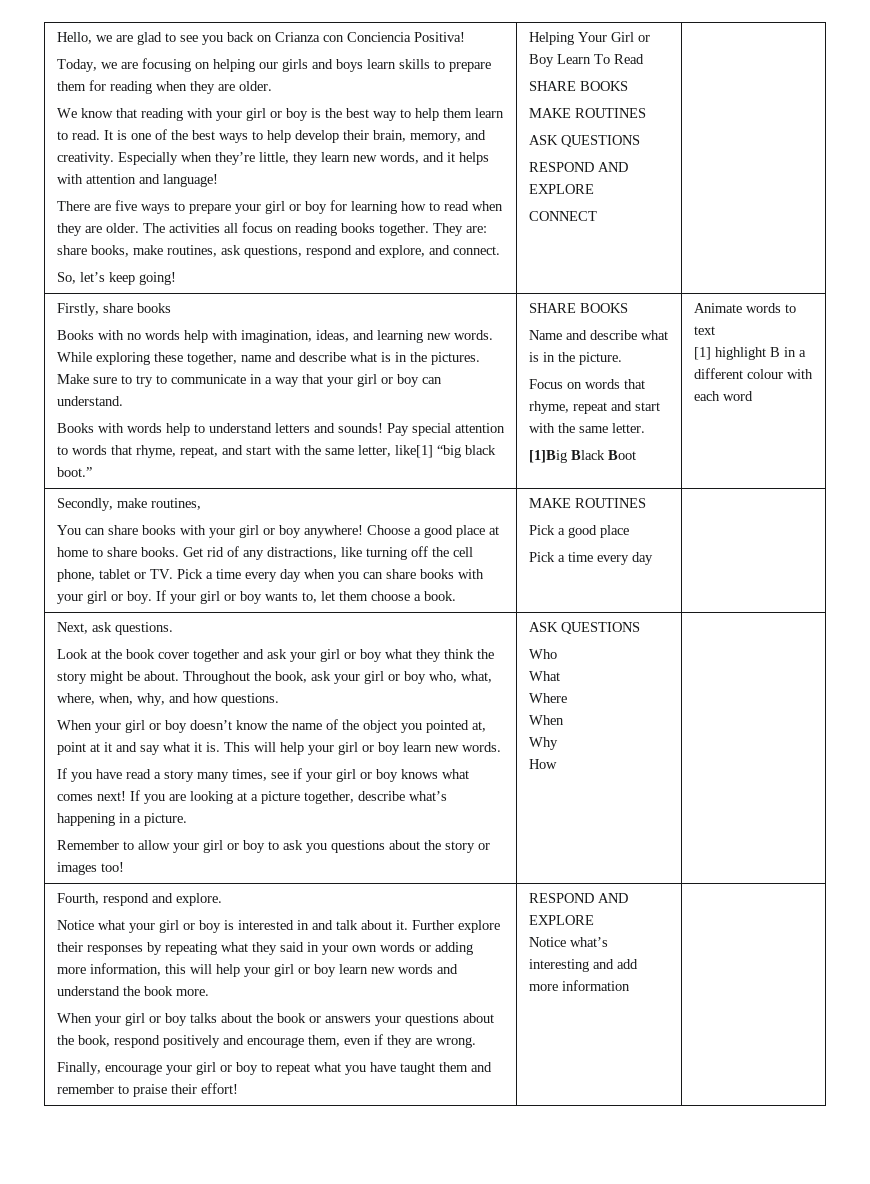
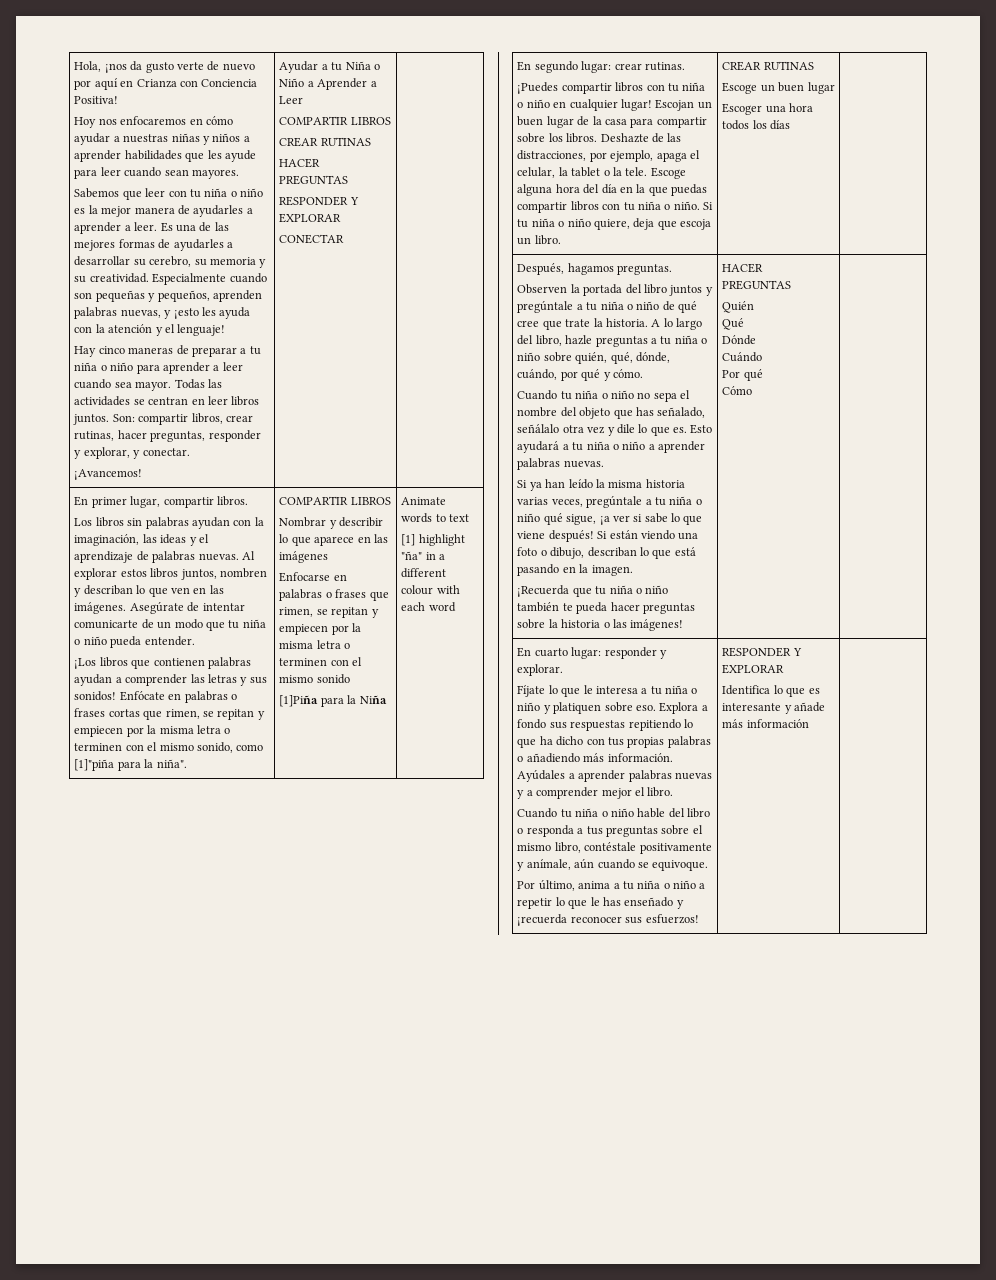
[56,32,465,45] [56,58,491,72] [56,80,272,94] [56,108,504,121] [56,129,486,143] [56,152,489,165] [56,174,218,187] [56,200,503,214] [56,222,487,236] [56,245,500,258] [56,272,176,285] [528,32,650,45] [528,54,644,67] [528,81,628,91] [528,108,646,118] [528,135,640,147] [528,162,628,172] [528,184,594,194] [528,211,597,221] [56,303,171,316] [56,330,493,343] [56,352,480,365] [56,374,442,387] [56,396,123,406] [56,423,505,436] [56,445,496,458] [56,467,92,477] [528,303,628,313] [528,330,668,340] [528,352,622,365] [528,379,645,389] [528,401,660,414] [528,423,645,433] [528,450,636,463] Hello, we are glad to see you back on Crianza con Conciencia Positiva! // Today, we are focusing on helping our girls and boys learn skills to prepare them for reading when they are older. // We know that reading with your girl or boy is the best way to help them learn to read. It is one of the best ways to help develop their brain, memory, and creativity. Especially when they’re little, they learn new words, and it helps with attention and language! // There are five ways to prepare your girl or boy for learning how to read when they are older. The activities all focus on reading books together. They are: share books, make routines, ask questions, respond and explore, and connect. // So, let’s keep going! | Helping Your Girl or Boy Learn To Read // SHARE BOOKS // MAKE ROUTINES // ASK QUESTIONS // RESPOND AND EXPLORE // CONNECT | // Firstly, share books // Books with no words help with imagination, ideas, and learning new words. While exploring these together, name and describe what is in the pictures. Make sure to try to communicate in a way that your girl or boy can understand. // Books with words help to understand letters and sounds! Pay special attention to words that rhyme, repeat, and start with the same letter, like[1] “big black boot.” | SHARE BOOKS // Name and describe what is in the picture. // Focus on words that rhyme, repeat and start with the same letter. // [1]Big Black Boot -> [74,61,255,73] [74,78,258,90] [74,96,119,104] [74,116,233,128] [74,133,250,145] [74,150,256,162] [74,167,239,179] [74,188,264,200] [74,205,253,217] [74,222,229,234] [74,239,233,251] [74,256,267,268] [74,273,267,285] [74,290,262,302] [74,307,251,319] [74,324,226,336] [74,345,261,357] [74,362,243,374] [74,379,222,391] [74,396,260,406] [73,413,253,425] [74,430,261,442] [74,447,190,459] [74,469,143,480] [279,61,380,73] [279,78,377,90] [279,96,304,104] [279,116,391,125] [279,137,371,147] [279,158,321,168] [279,175,349,185] [279,196,359,206] [279,213,342,223] [279,234,345,244] [74,496,248,508] [74,517,264,529] [74,534,209,546] [74,551,255,563] [74,568,267,580] [74,585,224,597] [74,601,245,614] [74,619,266,631] [74,636,195,648] [74,657,251,669] [74,674,267,686] [74,691,237,703] [74,708,265,720] [74,725,231,737] [74,742,264,753] [74,759,187,771] [279,496,391,505] [279,517,384,529] [279,534,388,546] [279,551,329,563] [279,572,347,582] [279,589,389,601] [279,607,379,618] [279,623,362,635] [279,640,351,649] [279,657,363,666] [279,674,350,684] [279,695,387,707] Hola, ¡nos da gusto verte de nuevo por aquí en Crianza con Conciencia Positiva! // Hoy nos enfocaremos en cómo ayudar a nuestras niñas y niños a aprender habilidades que les ayude para leer cuando sean mayores. // Sabemos que leer con tu niña o niño es la mejor manera de ayudarles a aprender a leer. Es una de las mejores formas de ayudarles a desarrollar su cerebro, su memoria y su creatividad. Especialmente cuando son pequeñas y pequeños, aprenden palabras nuevas, y ¡esto les ayuda con la atención y el lenguaje! // Hay cinco maneras de preparar a tu niña o niño para aprender a leer cuando sea mayor. Todas las actividades se centran en leer libros juntos. Son: compartir libros, crear rutinas, hacer preguntas, responder y explorar, y conectar. // ¡Avancemos! | Ayudar a tu Niña o Niño a Aprender a Leer // COMPARTIR LIBROS // CREAR RUTINAS // HACER PREGUNTAS // RESPONDER Y EXPLORAR // CONECTAR | // En primer lugar, compartir libros. // Los libros sin palabras ayudan con la imaginación, las ideas y el aprendizaje de palabras nuevas. Al explorar estos libros juntos, nombren y describan lo que ven en las imágenes. Asegúrate de intentar comunicarte de un modo que tu niña o niño pueda entender. // ¡Los libros que contienen palabras ayudan a comprender las letras y sus sonidos! Enfócate en palabras o frases cortas que rimen, se repitan y empiecen por la misma letra o terminen con el mismo sonido, como [1]"piña para la niña". | COMPARTIR LIBROS // Nombrar y describir lo que aparece en las imágenes // Enfocarse en palabras o frases que rimen, se repitan y empiecen por la misma letra o terminen con el mismo sonido // [1]Piña para la Niña
[769,347,780,357] B -> [401,551,423,560] "ña"
[56,498,201,511] [56,525,499,538] [56,546,473,560] [56,569,484,582] [56,590,456,604] [528,498,646,508] [528,525,629,538] [528,552,653,565] [56,622,173,635] [56,649,494,662] [56,671,492,684] [56,693,279,706] [56,719,486,733] [56,742,501,755] [56,768,469,782] [56,790,447,804] [56,813,187,826] [56,840,490,853] [56,862,124,875] [528,622,640,634] [528,649,557,659] [528,671,560,681] [528,693,567,703] [528,715,564,725] [528,737,558,750] [528,759,557,769] [56,893,222,906] [56,920,500,933] [56,942,473,955] [56,963,458,977] [56,986,209,996] [56,1013,494,1026] [56,1034,476,1048] [56,1062,492,1075] [56,1083,238,1097] [528,893,628,903] [528,915,594,925] [528,937,608,947] [528,959,638,972] [528,980,630,991] Secondly, make routines, // You can share books with your girl or boy anywhere! Choose a good place at home to share books. Get rid of any distractions, like turning off the cell phone, tablet or TV. Pick a time every day when you can share books with your girl or boy. If your girl or boy wants to, let them choose a book. | MAKE ROUTINES // Pick a good place // Pick a time every day | // Next, ask questions. // Look at the book cover together and ask your girl or boy what they think the story might be about. Throughout the book, ask your girl or boy who, what, where, when, why, and how questions. // When your girl or boy doesn’t know the name of the object you pointed at, point at it and say what it is. This will help your girl or boy learn new words. // If you have read a story many times, see if your girl or boy knows what comes next! If you are looking at a picture together, describe what’s happening in a picture. // Remember to allow your girl or boy to ask you questions about the story or images too! | ASK QUESTIONS // Who // What // Where // When // Why // How | // Fourth, respond and explore. // Notice what your girl or boy is interested in and talk about it. Further explore their responses by repeating what they said in your own words or adding more information, this will help your girl or boy learn new words and understand the book more. // When your girl or boy talks about the book or answers your questions about the book, respond positively and encourage them, even if they are wrong. // Finally, encourage your girl or boy to repeat what you have taught them and remember to praise their effort! | RESPOND AND EXPLORE // Notice what’s interesting and add more information -> [517,61,685,73] [517,82,706,94] [517,99,712,111] [517,116,707,128] [517,133,682,143] [517,150,700,162] [517,167,686,179] [517,184,708,196] [517,201,714,213] [517,218,712,230] [517,235,561,245] [722,61,814,71] [722,82,835,94] [722,103,814,115] [722,120,791,130] [517,263,673,275] [517,284,713,296] [517,300,698,313] [517,318,703,330] [517,335,708,347] [517,352,670,364] [517,369,643,381] [517,390,691,402] [517,407,706,419] [517,424,713,436] [517,441,706,453] [517,458,604,470] [517,479,685,491] [517,495,702,508] [517,513,703,525] [517,530,699,542] [517,547,696,559] [517,564,633,576] [517,585,669,597] [517,602,695,614] [517,619,684,631] [722,263,764,273] [722,280,792,290] [722,301,755,313] [722,318,745,330] [722,335,757,345] [722,352,763,362] [722,369,763,381] [722,386,753,395] [517,647,667,659] [517,664,564,676] [517,685,698,697] [517,702,708,714] [517,719,693,731] [517,736,711,748] [517,753,673,763] [517,769,712,782] [517,787,674,799] [517,808,711,818] [517,825,703,837] [517,842,712,854] [517,858,709,871] [517,879,706,891] [517,897,684,909] [517,914,699,926] [722,647,802,657] [722,664,785,674] [722,685,820,697] [722,702,826,714] [722,719,809,728] En segundo lugar: crear rutinas. // ¡Puedes compartir libros con tu niña o niño en cualquier lugar! Escojan un buen lugar de la casa para compartir sobre los libros. Deshazte de las distracciones, por ejemplo, apaga el celular, la tablet o la tele. Escoge alguna hora del día en la que puedas compartir libros con tu niña o niño. Si tu niña o niño quiere, deja que escoja un libro. | CREAR RUTINAS // Escoge un buen lugar // Escoger una hora todos los días | // Después, hagamos preguntas. // Observen la portada del libro juntos y pregúntale a tu niña o niño de qué cree que trate la historia. A lo largo del libro, hazle preguntas a tu niña o niño sobre quién, qué, dónde, cuándo, por qué y cómo. // Cuando tu niña o niño no sepa el nombre del objeto que has señalado, señálalo otra vez y dile lo que es. Esto ayudará a tu niña o niño a aprender palabras nuevas. // Si ya han leído la misma historia varias veces, pregúntale a tu niña o niño qué sigue, ¡a ver si sabe lo que viene después! Si están viendo una foto o dibujo, describan lo que está pasando en la imagen. // ¡Recuerda que tu niña o niño también te pueda hacer preguntas sobre la historia o las imágenes! | HACER PREGUNTAS // Quién // Qué // Dónde // Cuándo // Por qué // Cómo | // En cuarto lugar: responder y explorar. // Fíjate lo que le interesa a tu niña o niño y platiquen sobre eso. Explora a fondo sus respuestas repitiendo lo que ha dicho con tus propias palabras o añadiendo más información. Ayúdales a aprender palabras nuevas y a comprender mejor el libro. // Cuando tu niña o niño hable del libro o responda a tus preguntas sobre el mismo libro, contéstale positivamente y anímale, aún cuando se equivoque. // Por último, anima a tu niña o niño a repetir lo que le has enseñado y ¡recuerda reconocer sus esfuerzos! | RESPONDER Y EXPLORAR // Identifica lo que es interesante y añade más información

